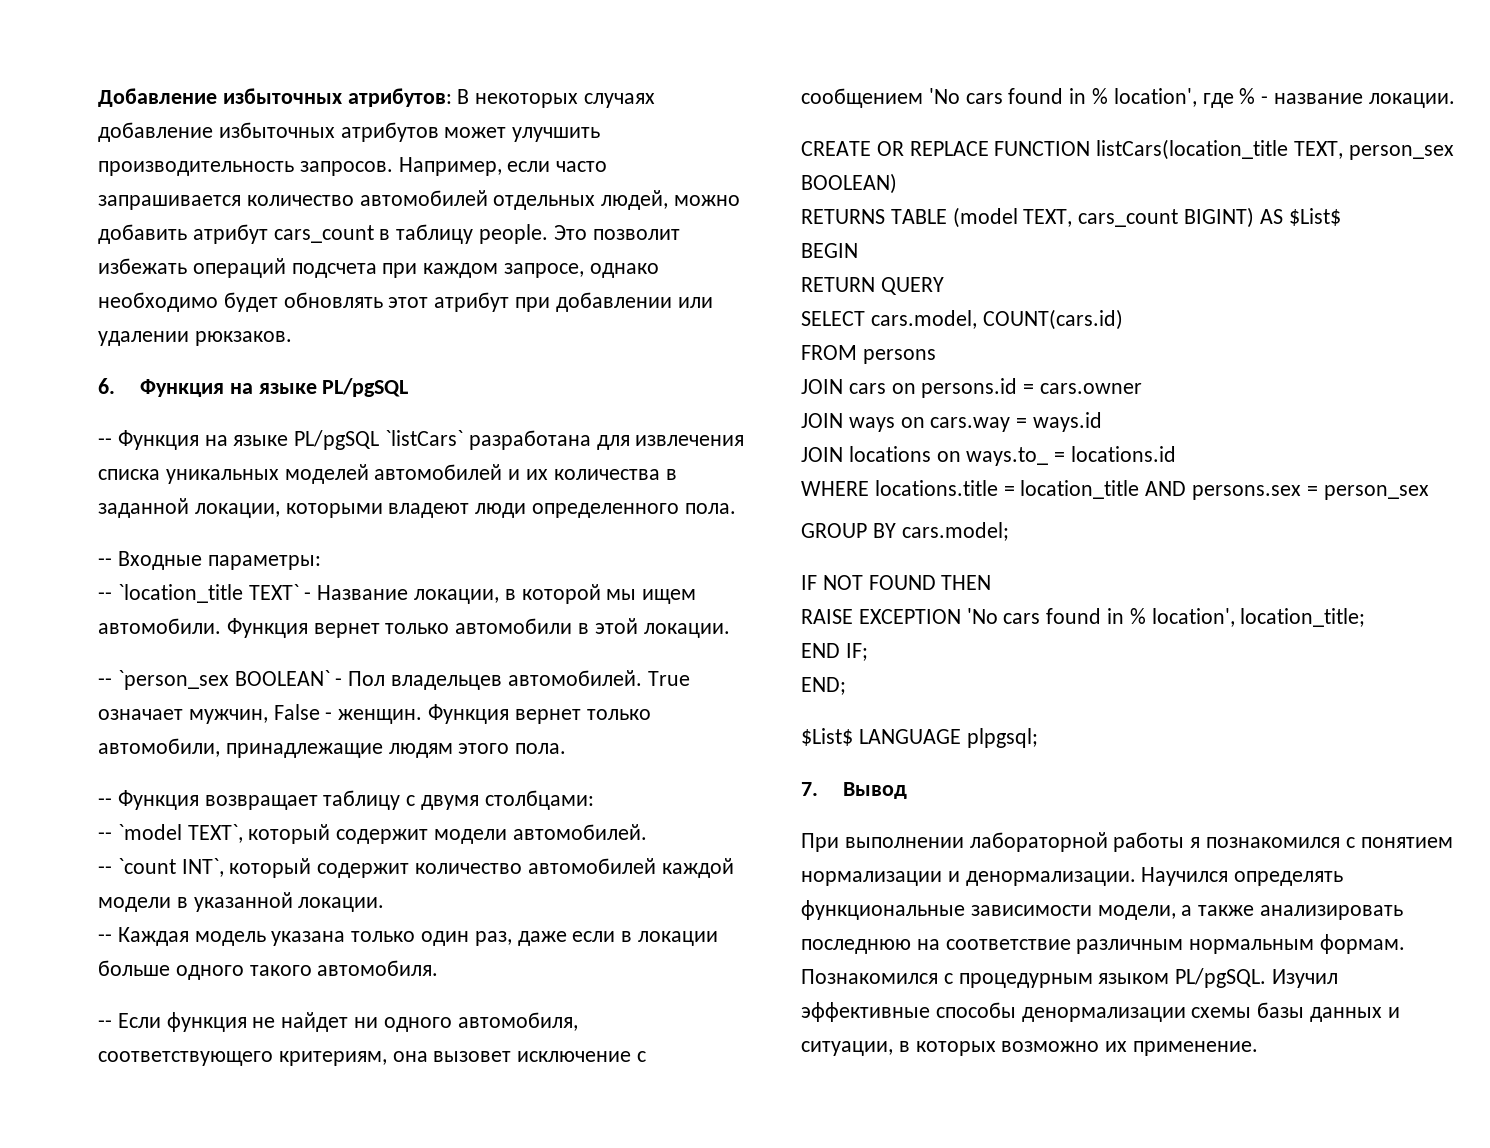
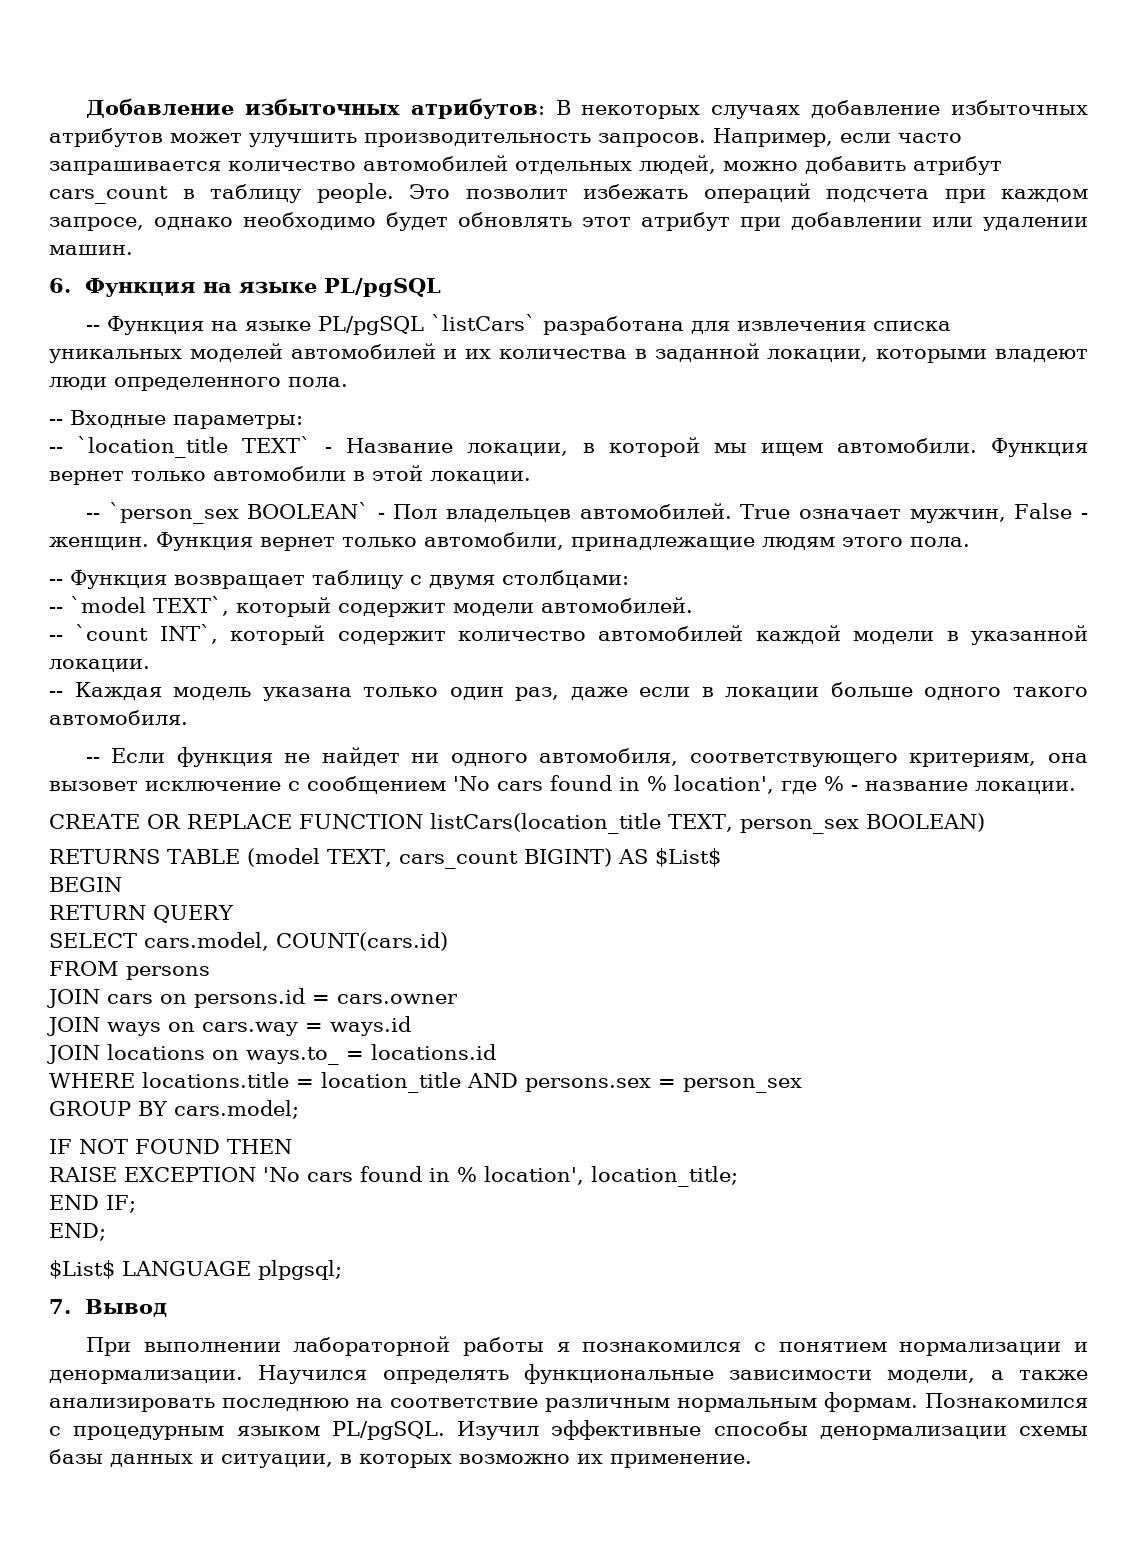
[194,331,292,346] рюкзаков. -> [49,245,133,255] машин.

